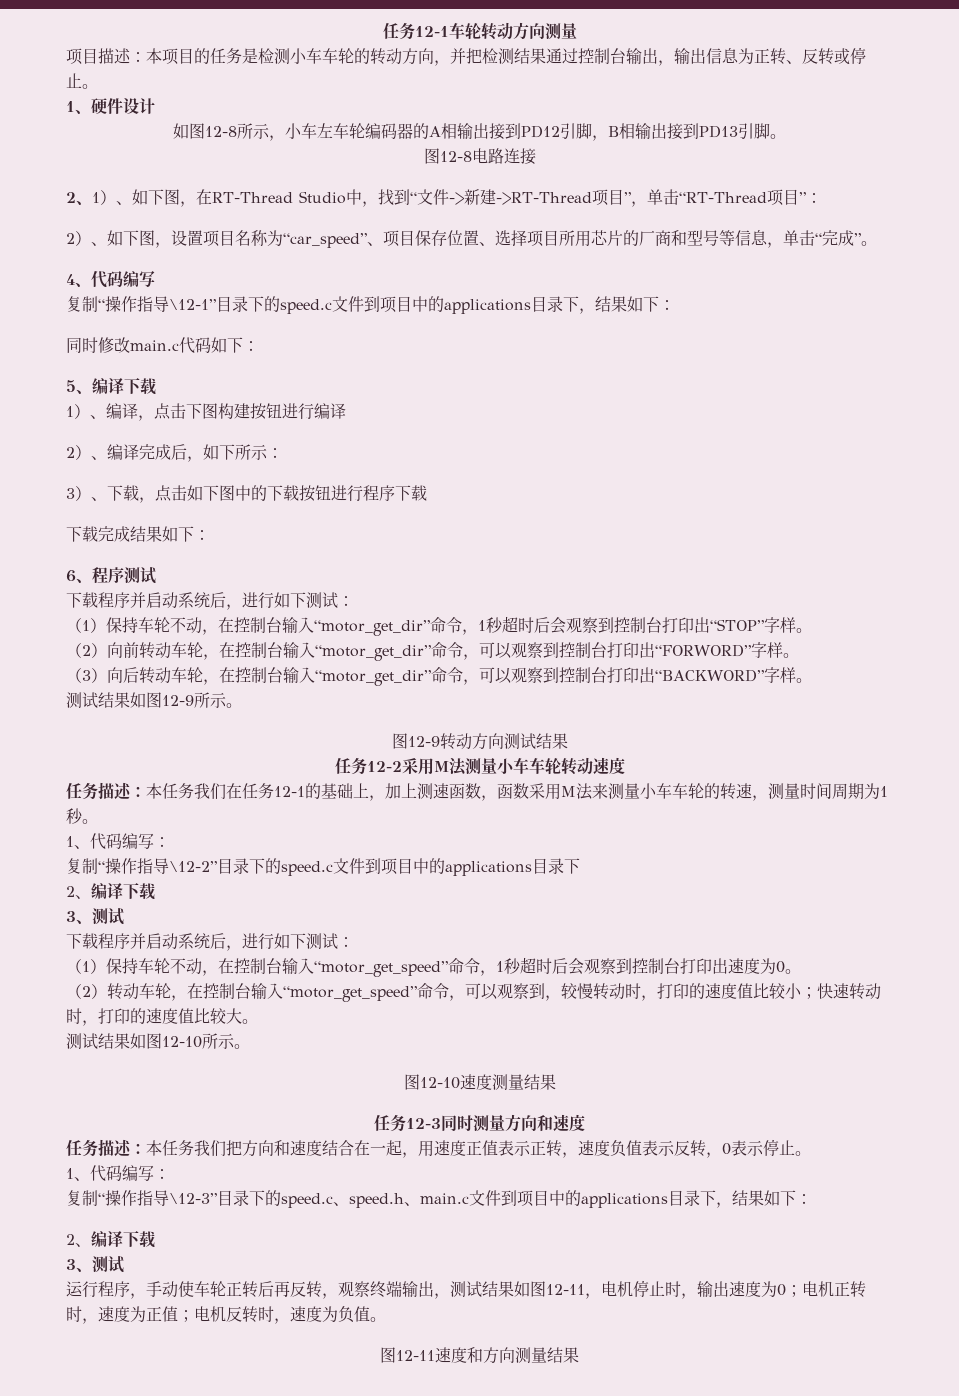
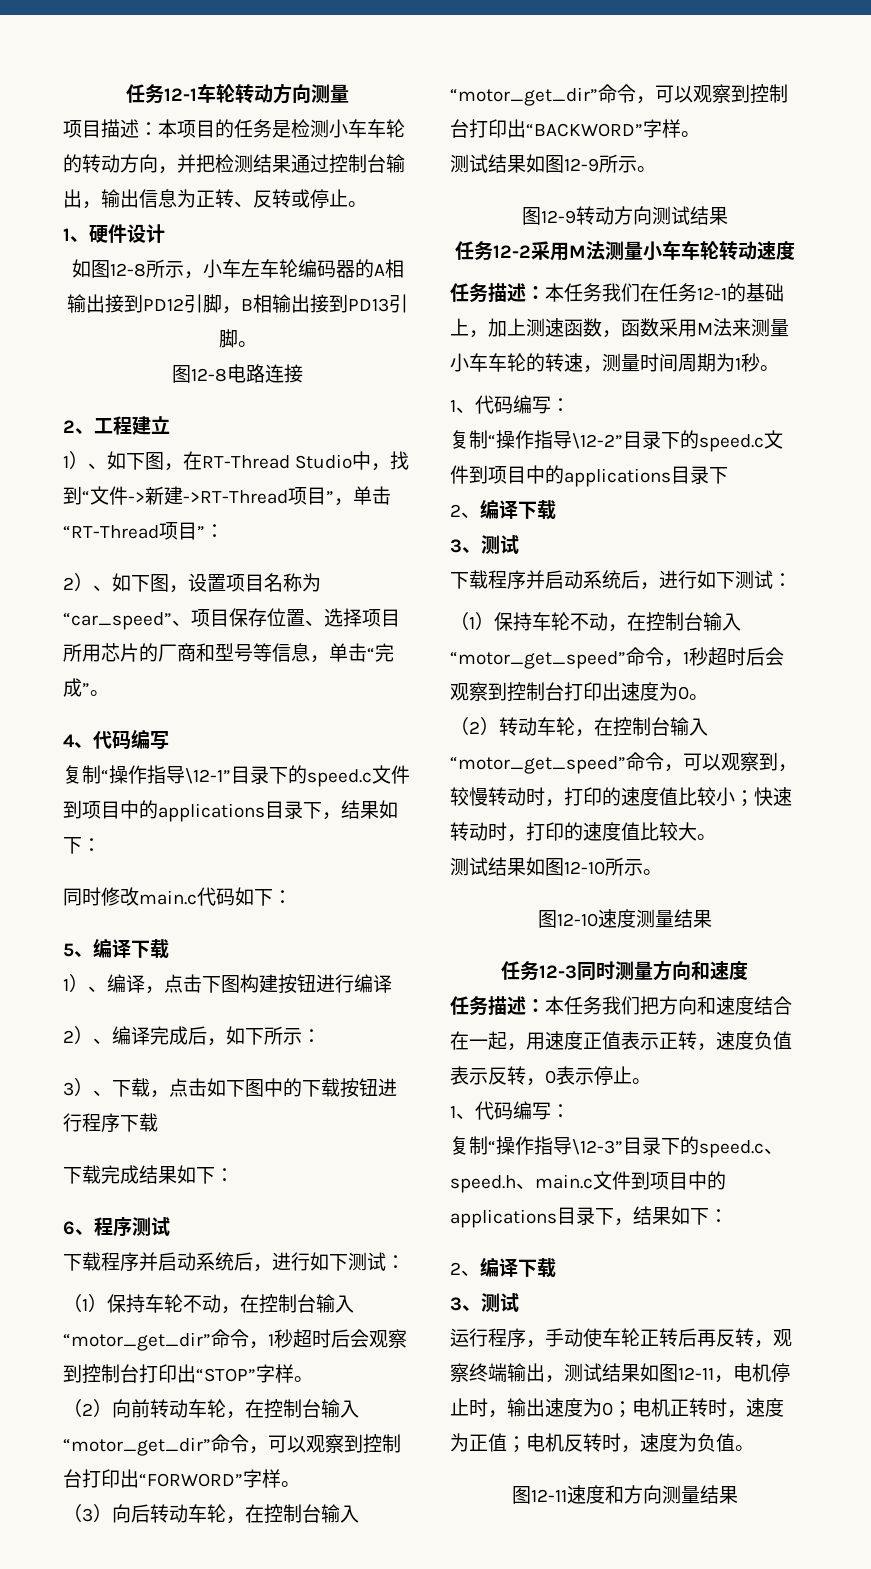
(92, 202) none -> [94,416,170,435] 工程建立 //

